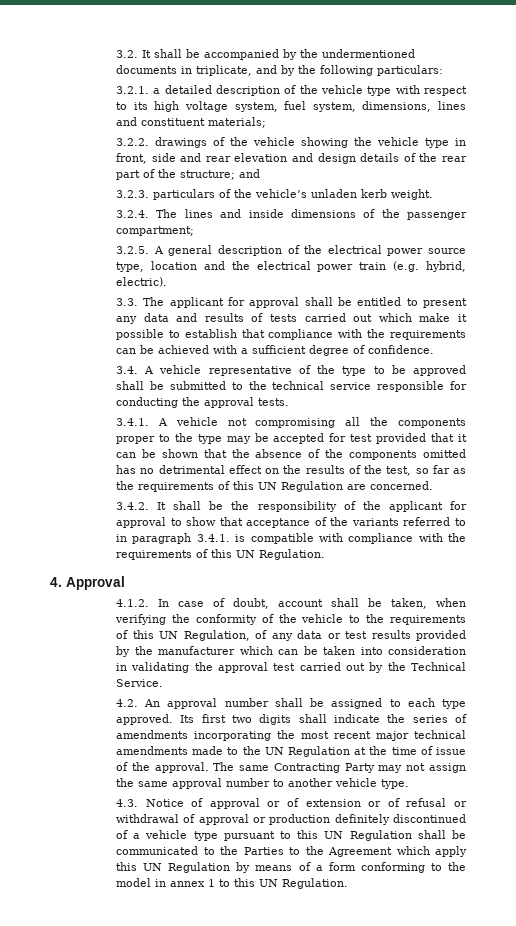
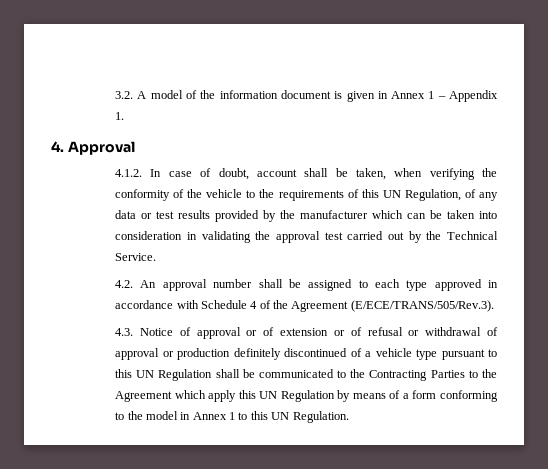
[142,49,416,60] [116,65,444,76] [116,85,467,96] [116,101,466,112] [116,117,267,128] [116,137,466,148] [116,153,467,164] [116,169,261,180] [116,189,434,200] [116,209,467,220] [116,226,195,236] [116,245,466,256] [116,261,466,272] [116,277,168,287] [116,297,467,308] [116,313,467,324] [116,329,466,340] [116,345,435,356] [116,365,467,376] [116,381,467,392] [116,397,290,408] [116,417,466,428] [116,433,468,444] [116,449,466,460] [116,465,467,476] [116,481,434,492] [116,501,467,512] [116,517,467,528] [116,533,466,544] [116,549,326,560] It shall be accompanied by the undermentioned documents in triplicate, and by the following particulars: // 3.2.1. a detailed description of the vehicle type with respect to its high voltage system, fuel system, dimensions, lines and constituent materials; // 3.2.2. drawings of the vehicle showing the vehicle type in front, side and rear elevation and design details of the rear part of the structure; and // 3.2.3. particulars of the vehicle’s unladen kerb weight. // 3.2.4. The lines and inside dimensions of the passenger compartment; // 3.2.5. A general description of the electrical power source type, location and the electrical power train (e.g. hybrid, electric). // 3.3. The applicant for approval shall be entitled to present any data and results of tests carried out which make it possible to establish that compliance with the requirements can be achieved with a sufficient degree of confidence. // 3.4. A vehicle representative of the type to be approved shall be submitted to the technical service responsible for conducting the approval tests. // 3.4.1. A vehicle not compromising all the components proper to the type may be accepted for test provided that it can be shown that the absence of the components omitted has no detrimental effect on the results of the test, so far as the requirements of this UN Regulation are concerned. // 3.4.2. It shall be the responsibility of the applicant for approval to show that acceptance of the variants referred to in paragraph 3.4.1. is compatible with compliance with the requirements of this UN Regulation. -> [137,90,499,102] [115,112,125,120] A model of the information document is given in Annex 1 – Appendix 1.
[116,714,467,725] [116,730,467,741] [116,746,466,757] [116,762,467,773] [116,778,410,789] approved. Its first two digits shall indicate the series of amendments incorporating the most recent major technical amendments made to the UN Regulation at the time of issue of the approval. The same Contracting Party may not assign the same approval number to another vehicle type. -> [434,279,498,291] [115,300,494,312] approved in accordance with Schedule 4 of the Agreement (E/ECE/TRANS/505/Rev.3).
(239, 850) none -> [369,370,428,381] Contracting
[170,881,206,887] annex -> [192,412,227,420] Annex

